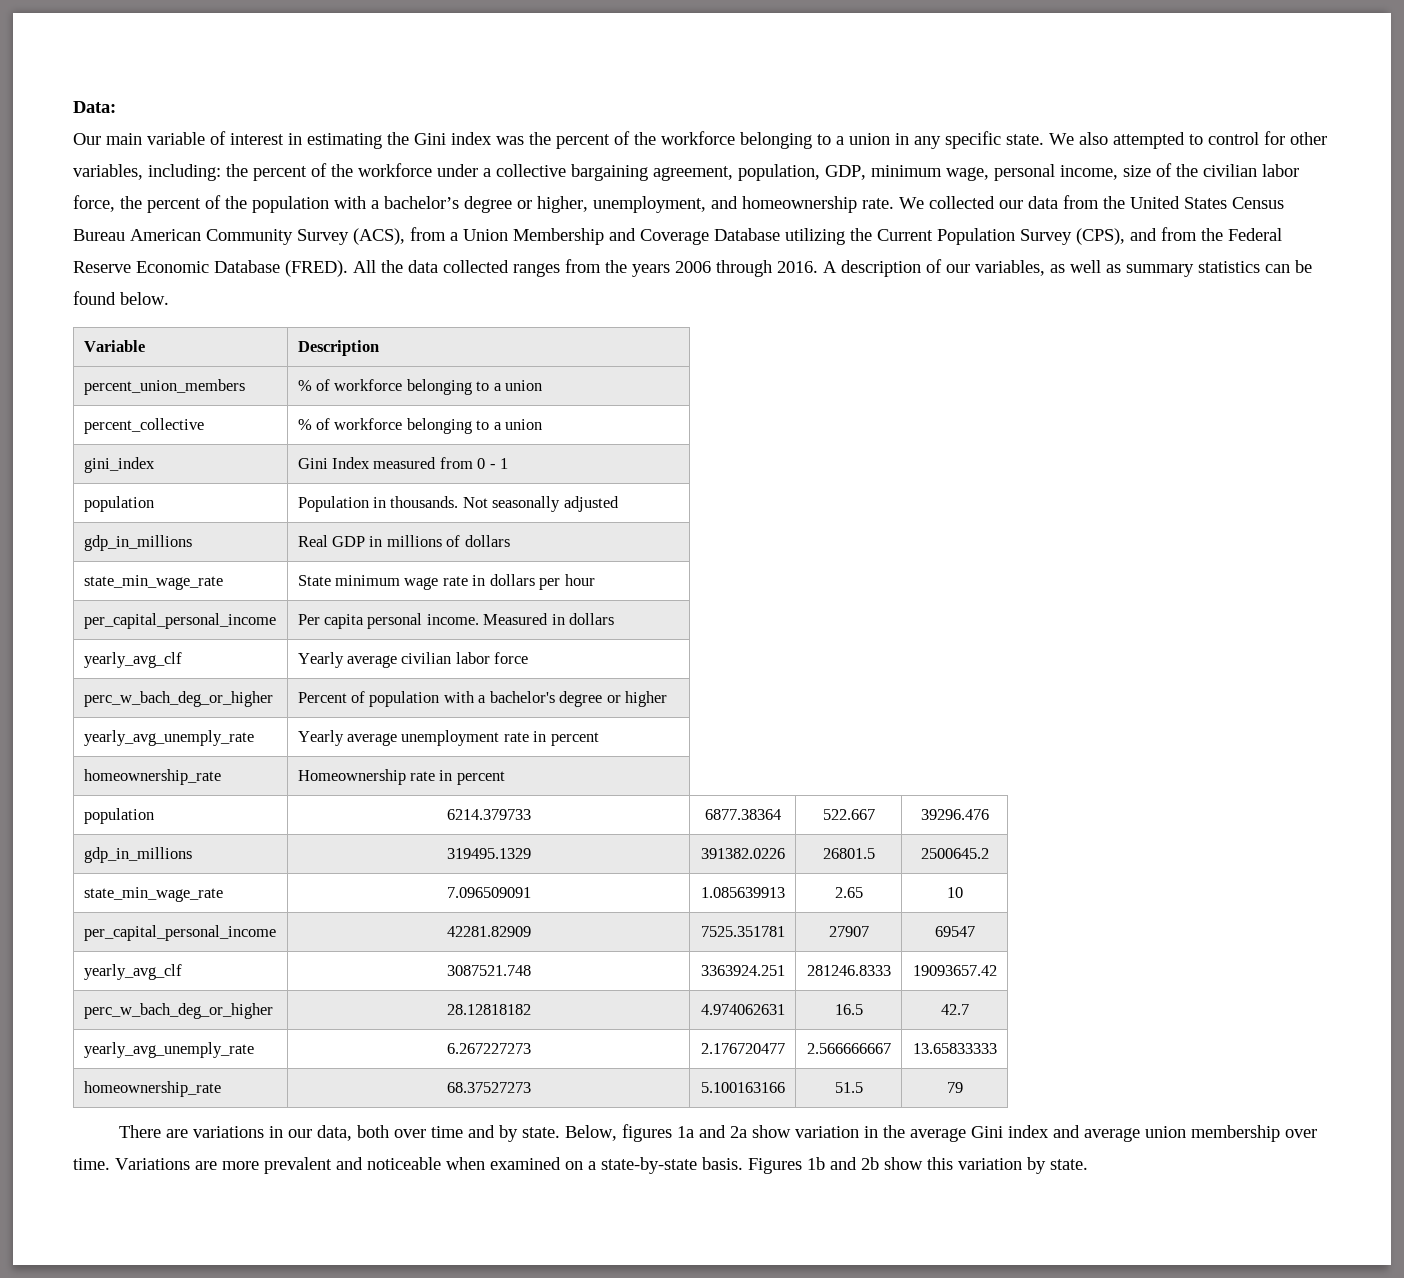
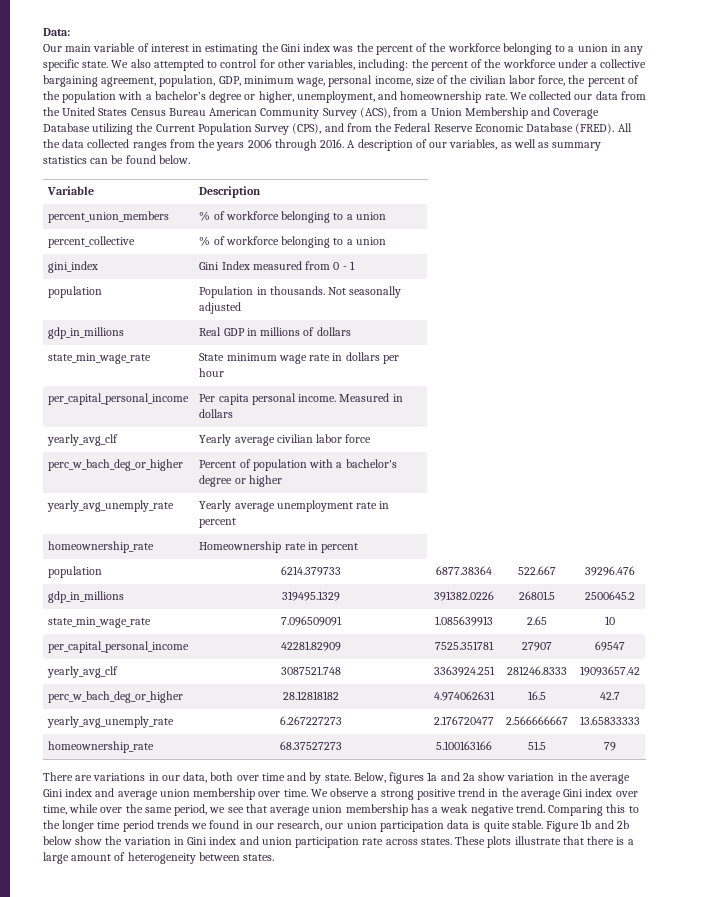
[115,1157,1088,1174] Variations are more prevalent and noticeable when examined on a state-by-state basis. Figures 1b and 2b show this variation by state. -> [310,788,638,800] [43,804,639,816] [43,820,629,832] [43,836,634,848] [43,852,275,864] We observe a strong positive trend in the average Gini index over time, while over the same period, we see that average union membership has a weak negative trend. Comparing this to the longer time period trends we found in our research, our union participation data is quite stable. Figure 1b and 2b below show the variation in Gini index and union participation rate across states. These plots illustrate that there is a large amount of heterogeneity between states.

